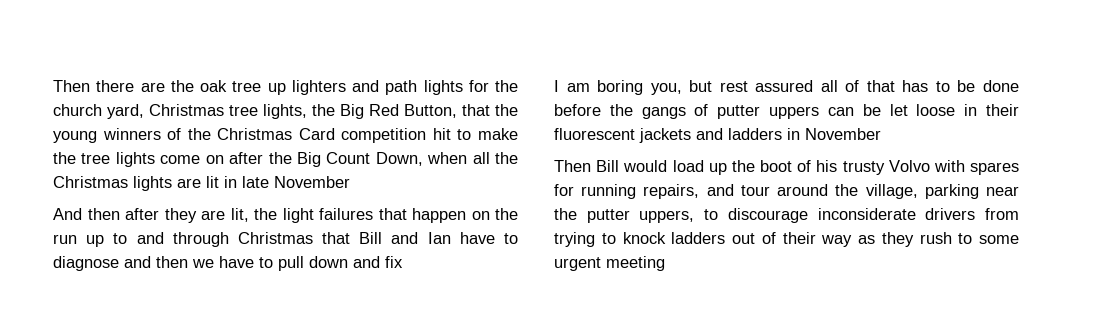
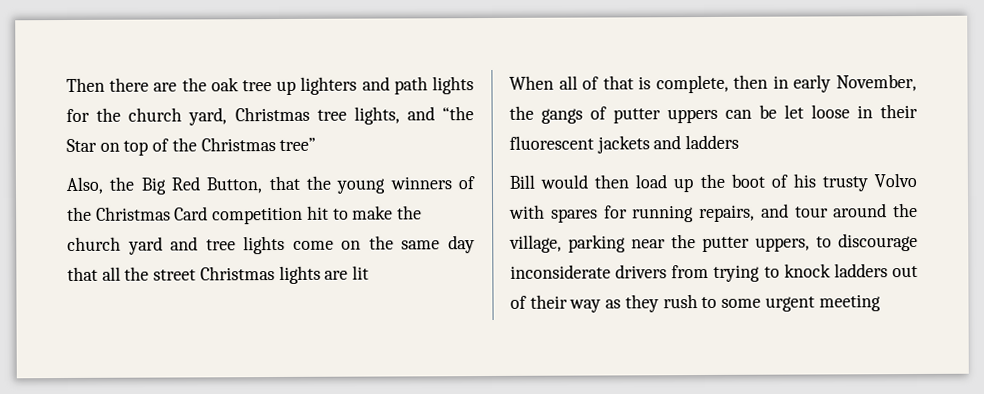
(307, 111) none -> [406,106,474,121] [66,137,317,156] [66,176,103,195] and “the Star on top of the Christmas tree” // Also,
(76, 158) none -> [67,236,199,255] church yard and
[229,152,468,167] after the Big Count Down, when -> [368,235,475,254] [67,266,98,282] the same day that
(518, 158) none -> [153,269,197,281] street
[224,176,350,188] [53,208,518,223] [53,232,518,247] [53,256,403,271] [554,80,1020,95] [554,104,601,116] in late November // And then after they are lit, the light failures that happen on the run up to and through Christmas that Bill and Ian have to diagnose and then we have to pull down and fix // I am boring you, but rest assured all of that has to be done before -> [509,73,917,94] // When all of that is complete, then in early November,
[787,128,881,140] [554,160,591,172] in November // Then -> (740, 142) //
(668, 166) none -> [594,174,630,189] then

